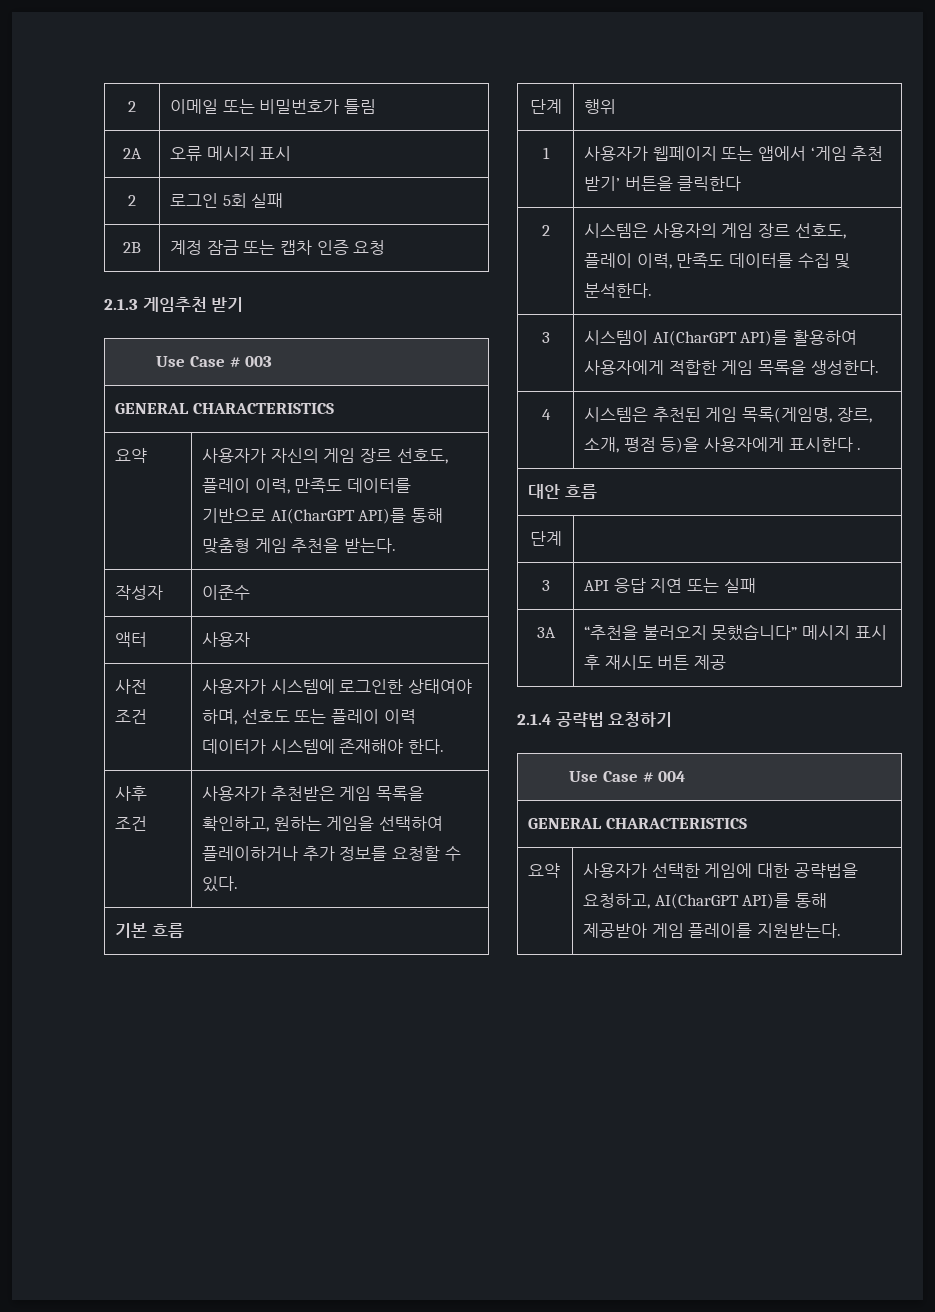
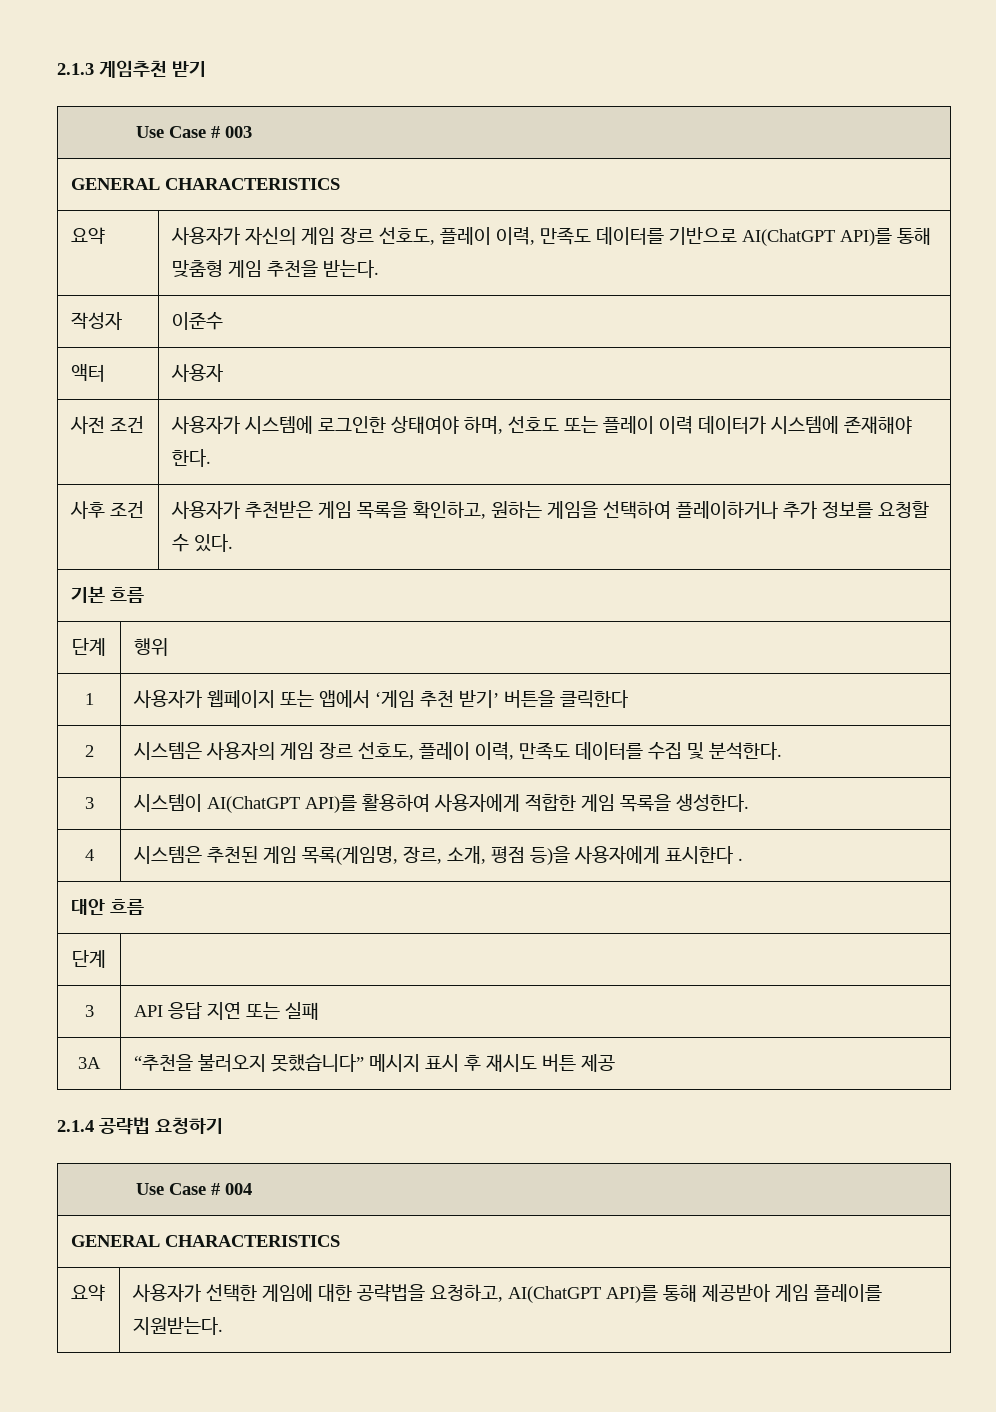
[128,101,136,112] [170,99,377,114] [123,148,142,159] [170,146,292,161] [128,195,136,206] [170,193,284,208] [123,242,141,253] [170,240,386,255] 2 | 이메일 또는 비밀번호가 틀림 // 2A | 오류 메시지 표시 // 2 | 로그인 5회 실패 // 2B | 계정 잠금 또는 캡차 인증 요청 // -> (57, 69) none
[270,508,355,524] AI(CharGPT -> [741,229,835,246] AI(ChatGPT
[652,330,737,346] AI(CharGPT -> [206,796,300,813] AI(ChatGPT
[654,893,739,909] AI(CharGPT -> [507,1286,601,1303] AI(ChatGPT

